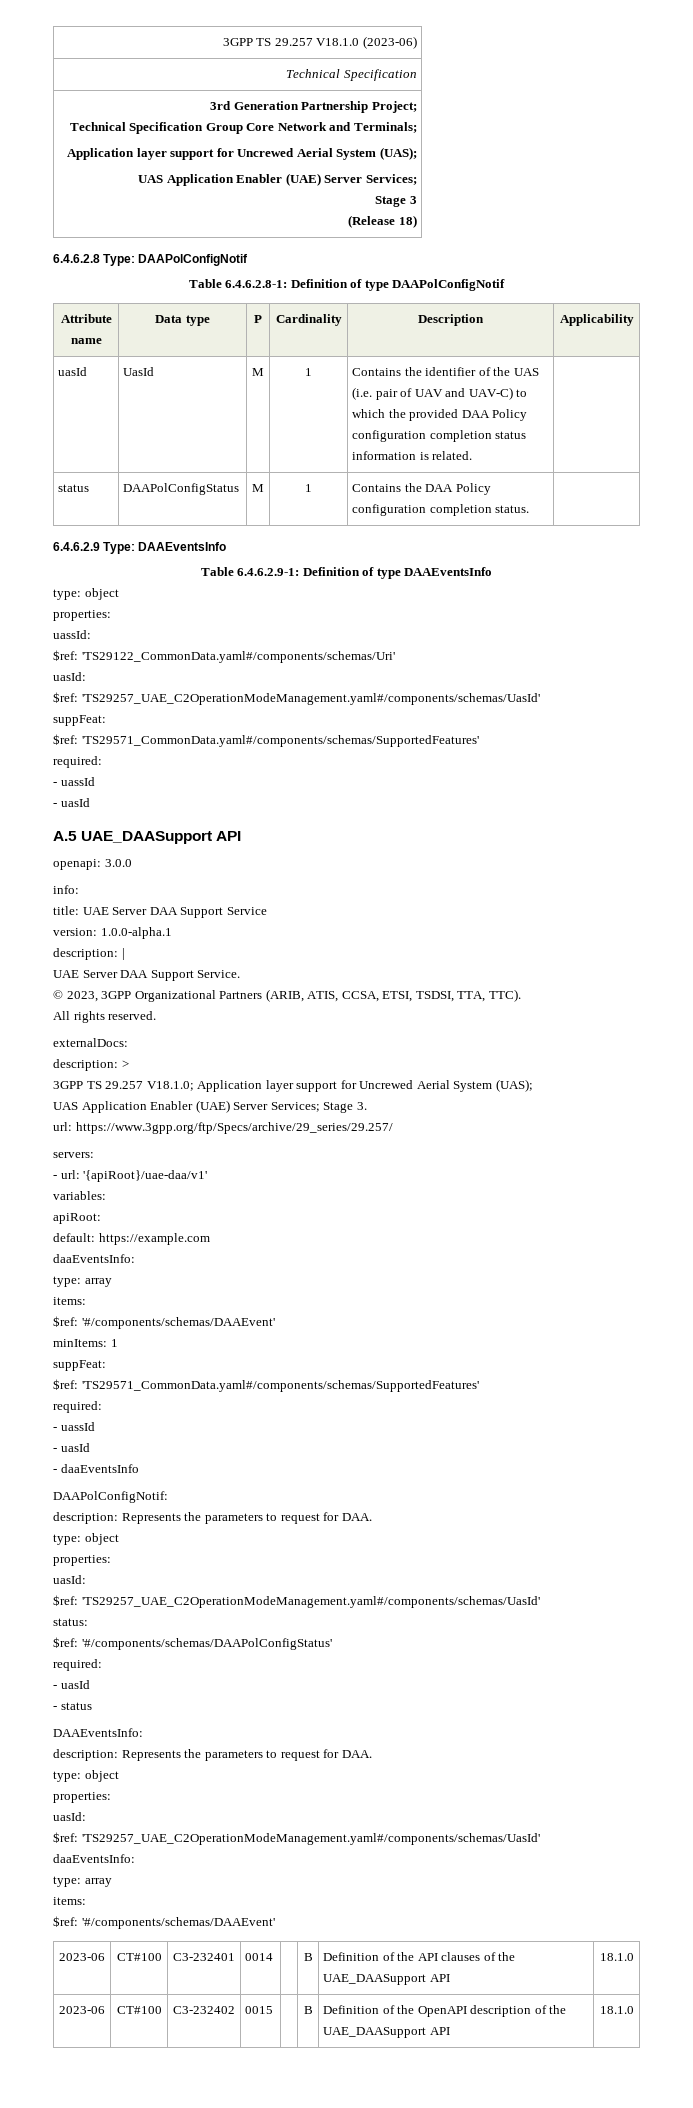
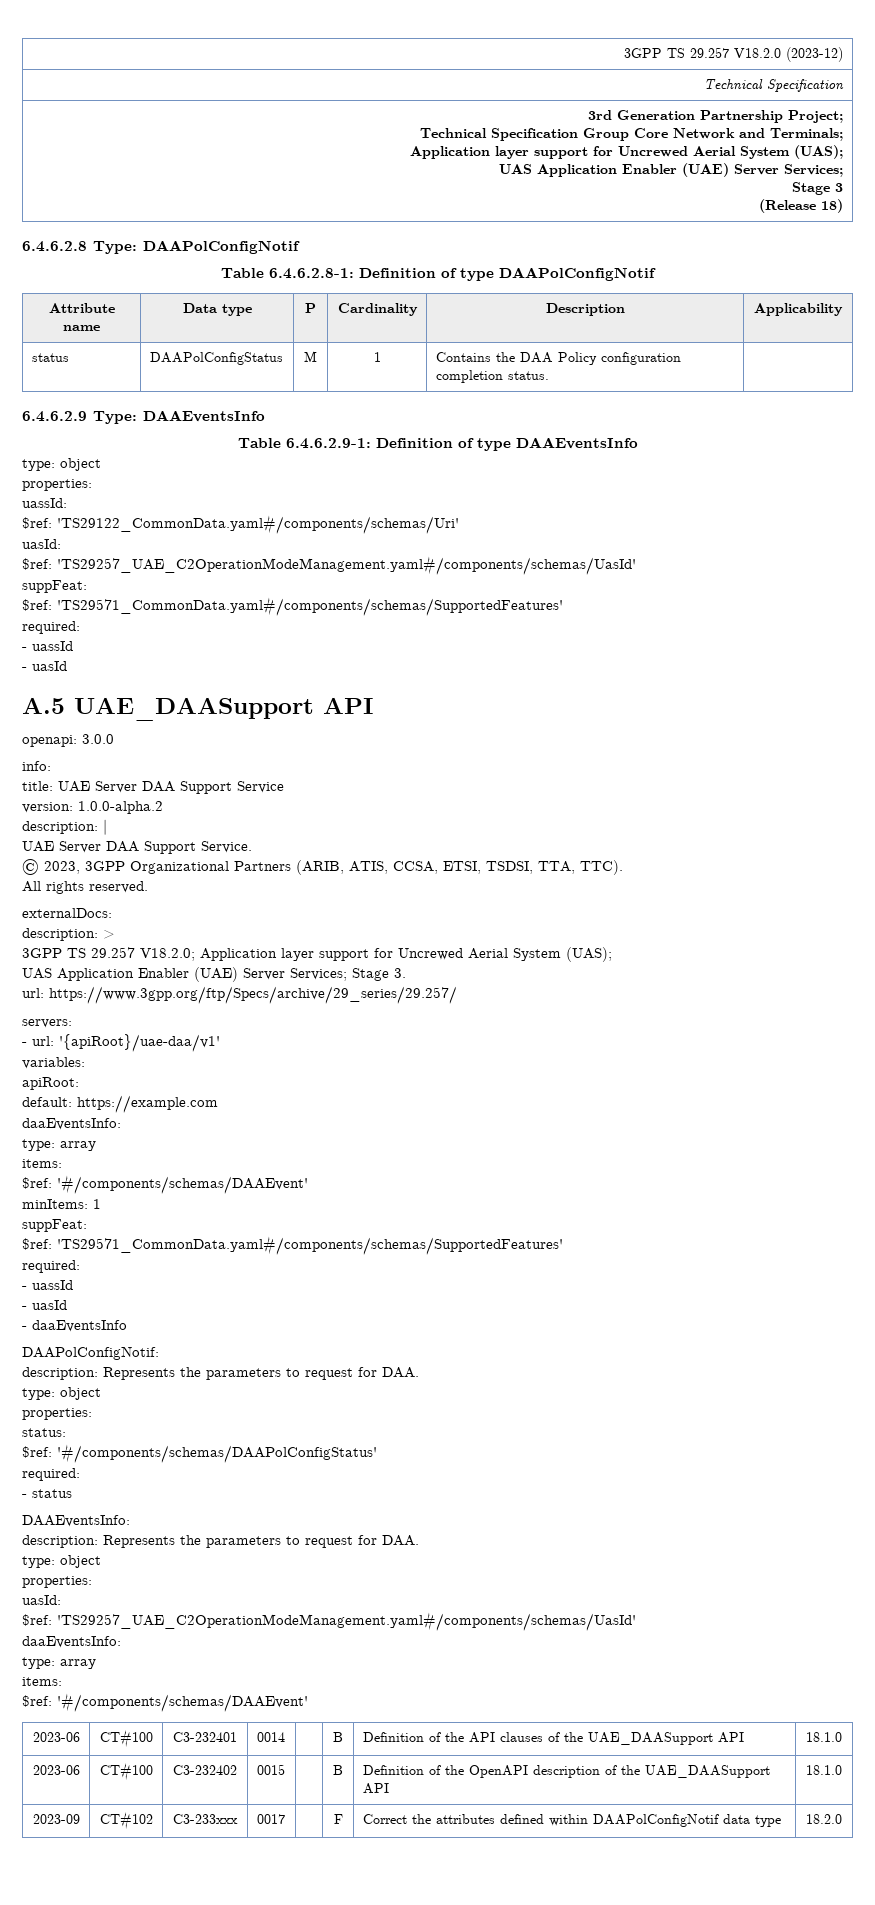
[222,36,417,49] 3GPP TS 29.257 V18.1.0 (2023-06) -> [624,47,844,62] 3GPP TS 29.257 V18.2.0 (2023-12)
[58,367,88,376] [123,367,155,376] [252,368,264,376] [305,368,312,376] [352,367,539,376] [352,387,528,400] [352,409,528,421] [352,430,527,442] [352,451,473,460] // uasId | UasId | M | 1 | Contains the identifier of the UAS (i.e. pair of UAV and UAV-C) to which the provided DAA Policy configuration completion status information is related. | -> (843, 309) none
[100,927,172,939] 1.0.0-alpha.1 -> [78,801,163,814] 1.0.0-alpha.2
[146,1081,194,1091] V18.1.0; -> [140,948,195,961] V18.2.0;
[53,1575,86,1584] [53,1595,540,1608] // uasId: // $ref: 'TS29257_UAE_C2OperationModeManagement.yaml#/components/schemas/UasId' -> (92, 1414) none
[53,1680,90,1689] // - uasId -> (80, 1474) none
(634, 2010) none -> [32,1814,80,1824] [99,1812,153,1830] [173,1814,238,1824] [256,1814,285,1824] [333,1814,343,1824] [362,1814,781,1827] [806,1814,842,1824] // 2023-09 | CT#102 | C3-233xxx | 0017 | | F | Correct the attributes defined within DAAPolConfigNotif data type | 18.2.0

